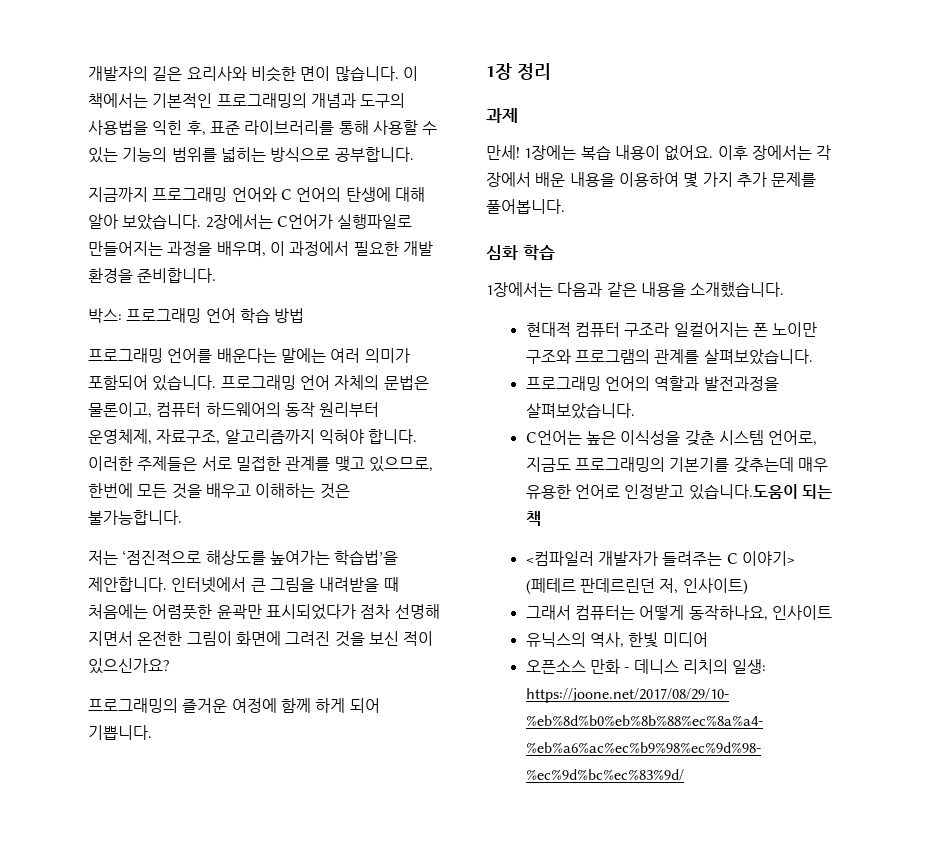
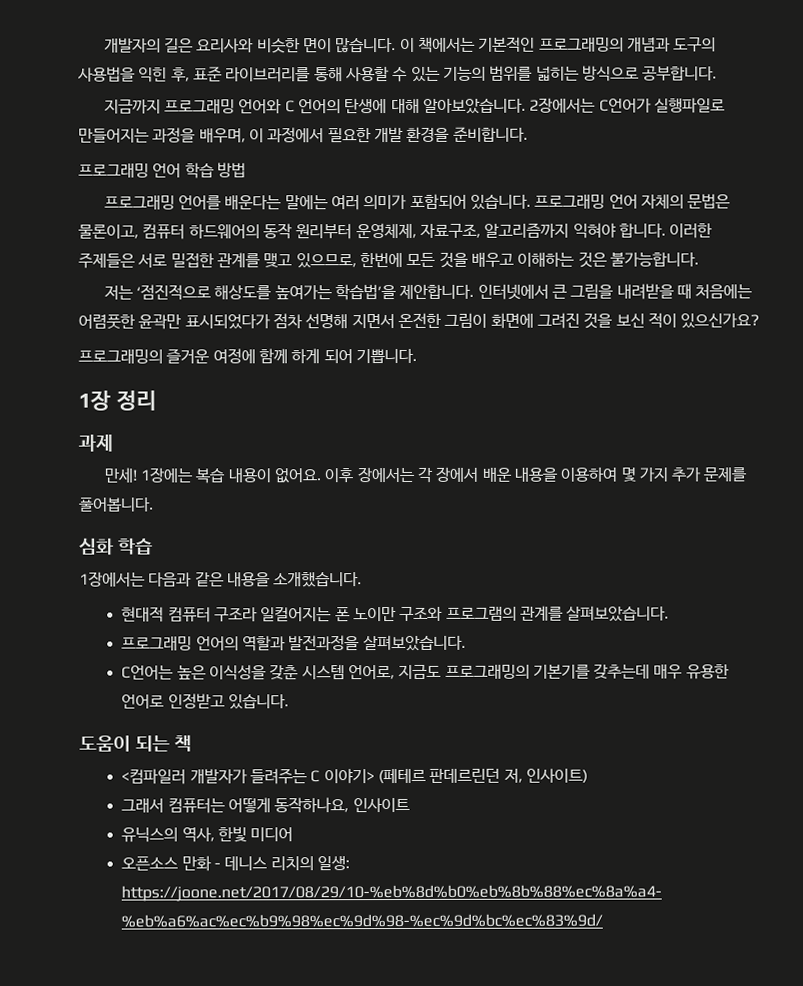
[88,214,202,230] 알아 보았습니다. -> [422,98,526,114] 알아보았습니다.
[88,308,122,323] 박스: -> (528, 134) none
[688,484,798,500] 있습니다.도움이 -> [227,694,289,710] [79,735,131,752] 있습니다. // 도움이

